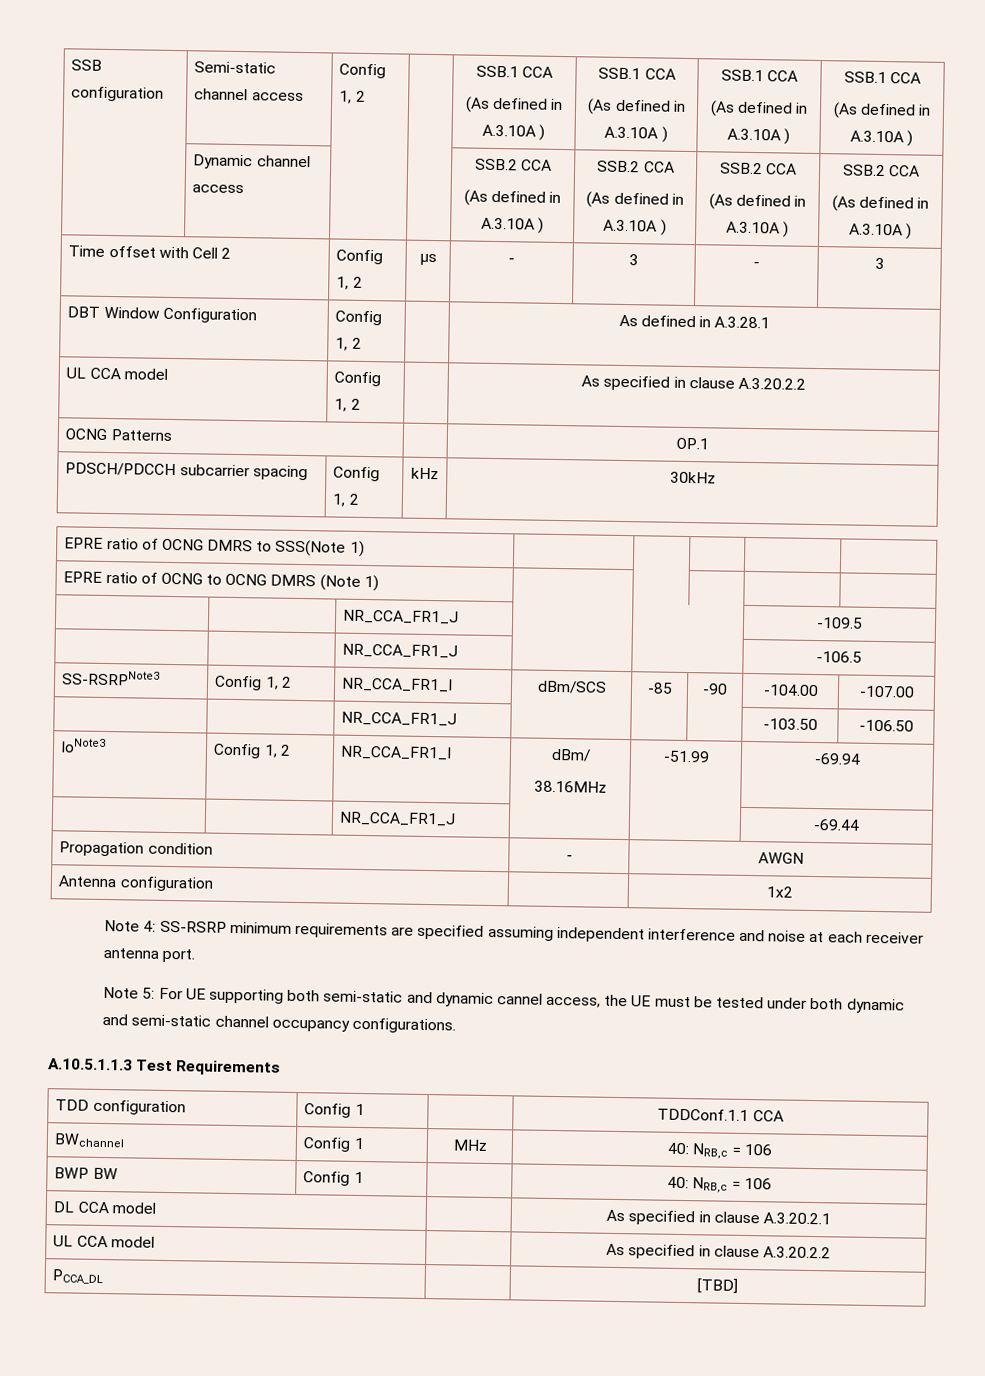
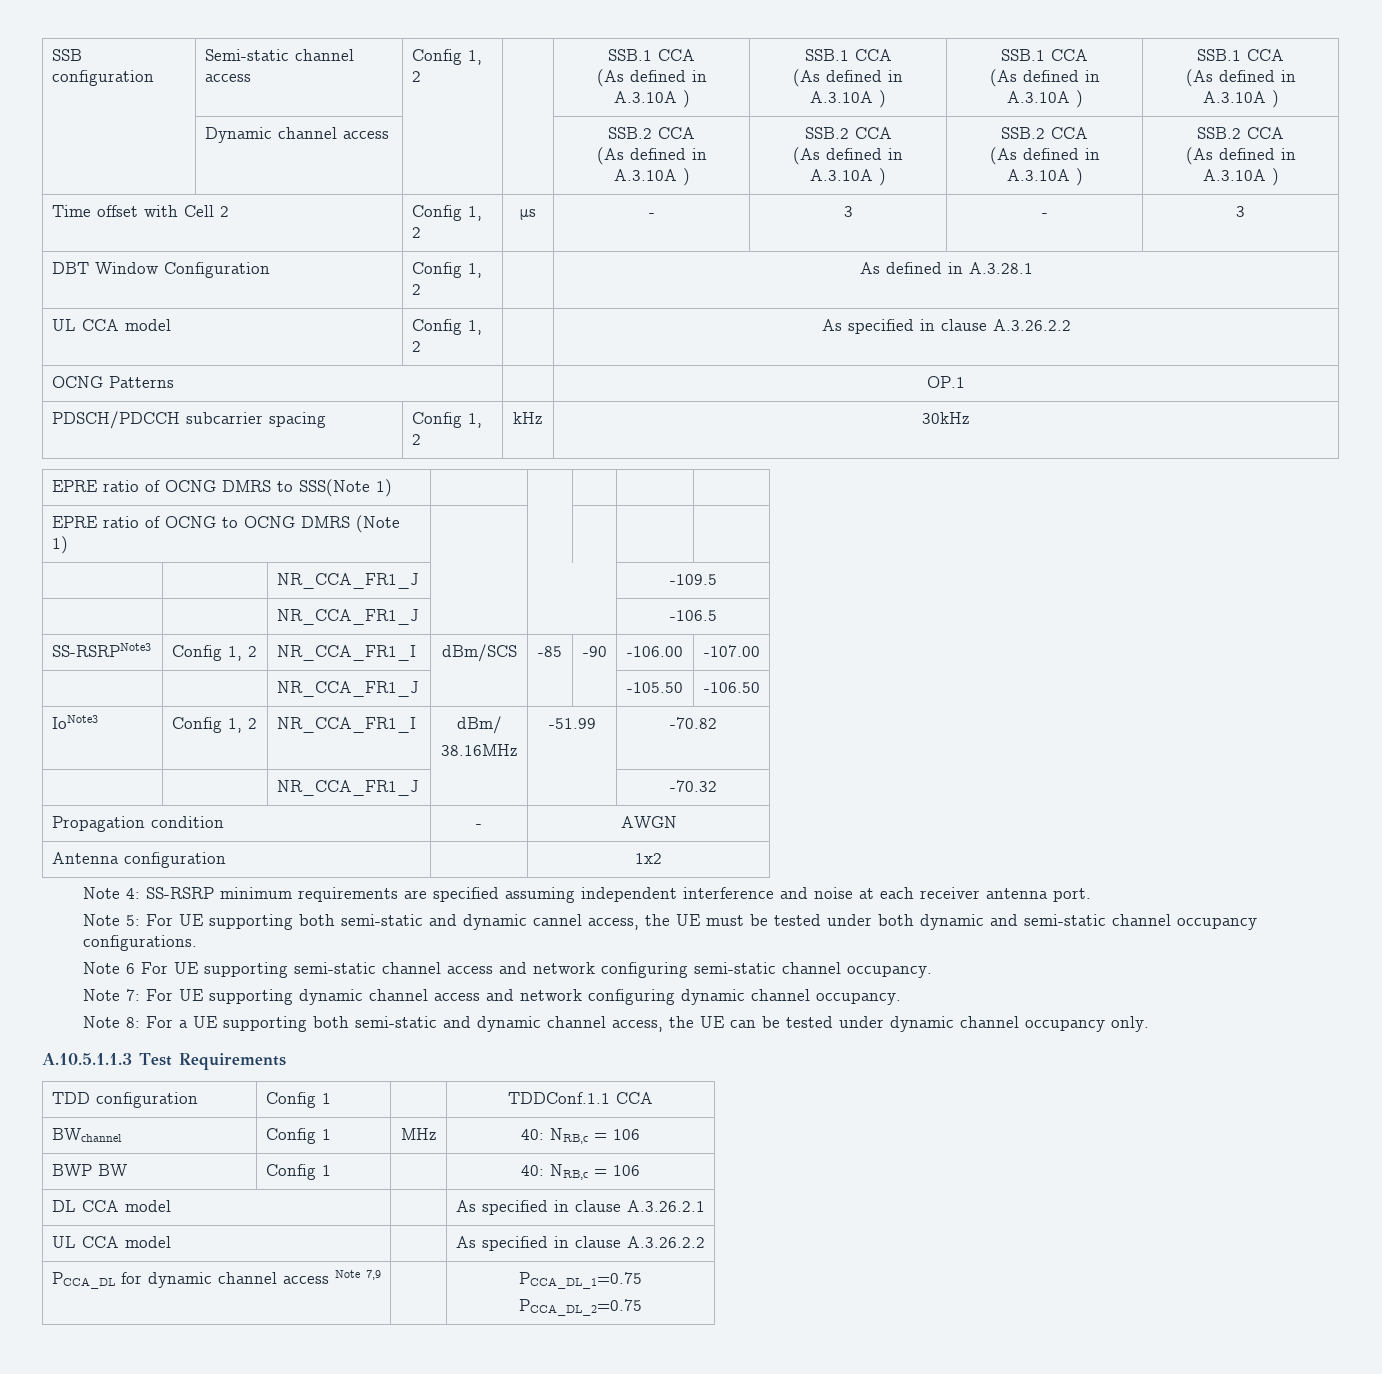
[737,377,806,390] A.3.20.2.2 -> [992,319,1071,331] A.3.26.2.2
[762,684,819,697] -104.00 -> [627,646,683,657] -106.00
[762,718,818,731] -103.50 -> [627,682,683,693] -105.50
[814,753,861,765] [339,811,457,827] [813,819,859,831] -69.94 // | | NR_CCA_FR1_J | | | -69.44 -> [669,717,717,729] [276,780,419,796] [669,780,717,792] -70.82 // | | NR_CCA_FR1_J | | | -70.32
(456, 1025) none -> [83,962,933,978] [83,989,902,1005] [83,1016,1150,1032] // Note 6 For UE supporting semi-static channel access and network configuring semi-static channel occupancy. // Note 7: For UE supporting dynamic channel access and network configuring dynamic channel occupancy. // Note 8: For a UE supporting both semi-static and dynamic channel access, the UE can be tested under dynamic channel occupancy only.
[762,1212,831,1225] A.3.20.2.1 -> [627,1200,705,1212] A.3.26.2.1
[762,1246,831,1259] A.3.20.2.2 -> [627,1236,705,1248] A.3.26.2.2
[697,1278,738,1294] | | [TBD] -> [120,1270,381,1288] [519,1272,642,1289] [519,1299,642,1316] for dynamic channel access Note 7,9 | | PCCA_DL_1=0.75 // PCCA_DL_2=0.75

